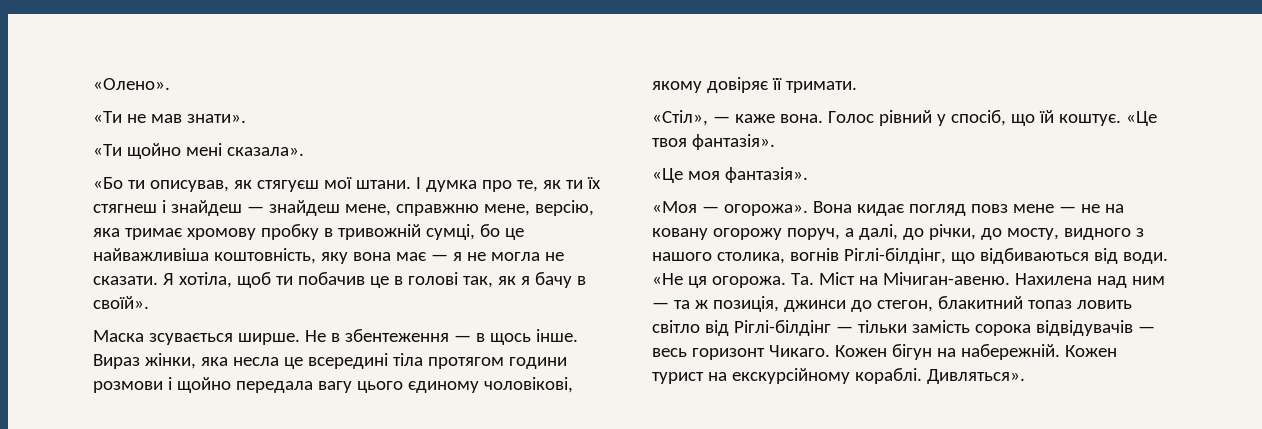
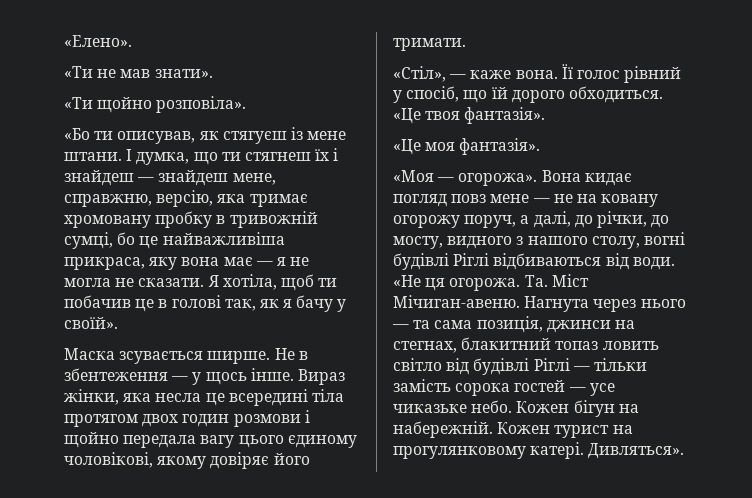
[93,78,170,90] «Олено». -> [64,35,132,47] «Елено».
[185,143,304,156] мені сказала». -> [156,96,247,113] розповіла».
[323,177,601,192] [93,204,157,213] мої штани. І думка про те, як ти їх стягнеш -> [290,127,347,140] [64,149,330,165] із мене штани. І думка, що ти стягнеш їх
[395,204,530,216] справжню мене, -> [64,194,152,207] справжню,
[186,228,256,240] хромову -> [64,215,151,228] хромовану
[213,248,316,264] коштовність, -> [64,257,145,270] прикраса,
[576,276,586,285] в -> [337,299,347,312] у
[475,333,485,342] в -> [192,372,202,385] у
[508,357,567,369] години -> [142,414,230,427] двох годин
[771,78,782,90] її -> [273,453,310,465] його
[827,111,874,123] Голос -> [561,64,620,79] Її голос
[1058,114,1121,126] коштує. -> [511,86,663,103] дорого обходиться.
[716,248,975,264] столика, вогнів Ріглі-білдінг, що -> [591,232,685,249] [393,253,490,270] столу, вогні будівлі Ріглі
[858,272,1165,288] на Мічиган-авеню. Нахилена над ним -> [393,295,686,312] Мічиган-авеню. Нагнута через нього
[694,300,708,309] ж -> [434,320,473,329] сама
[850,300,933,312] до стегон, -> [614,320,635,329] [393,341,457,353] на стегнах,
[733,320,831,336] Ріглі-білдінг -> [473,358,570,375] будівлі Ріглі
[1035,320,1155,336] [652,345,830,360] відвідувачів — весь горизонт Чикаго. -> [514,380,615,396] [393,400,513,413] гостей — усе чиказьке небо.
[731,368,922,384] екскурсійному кораблі. -> [393,442,585,459] прогулянковому катері.

